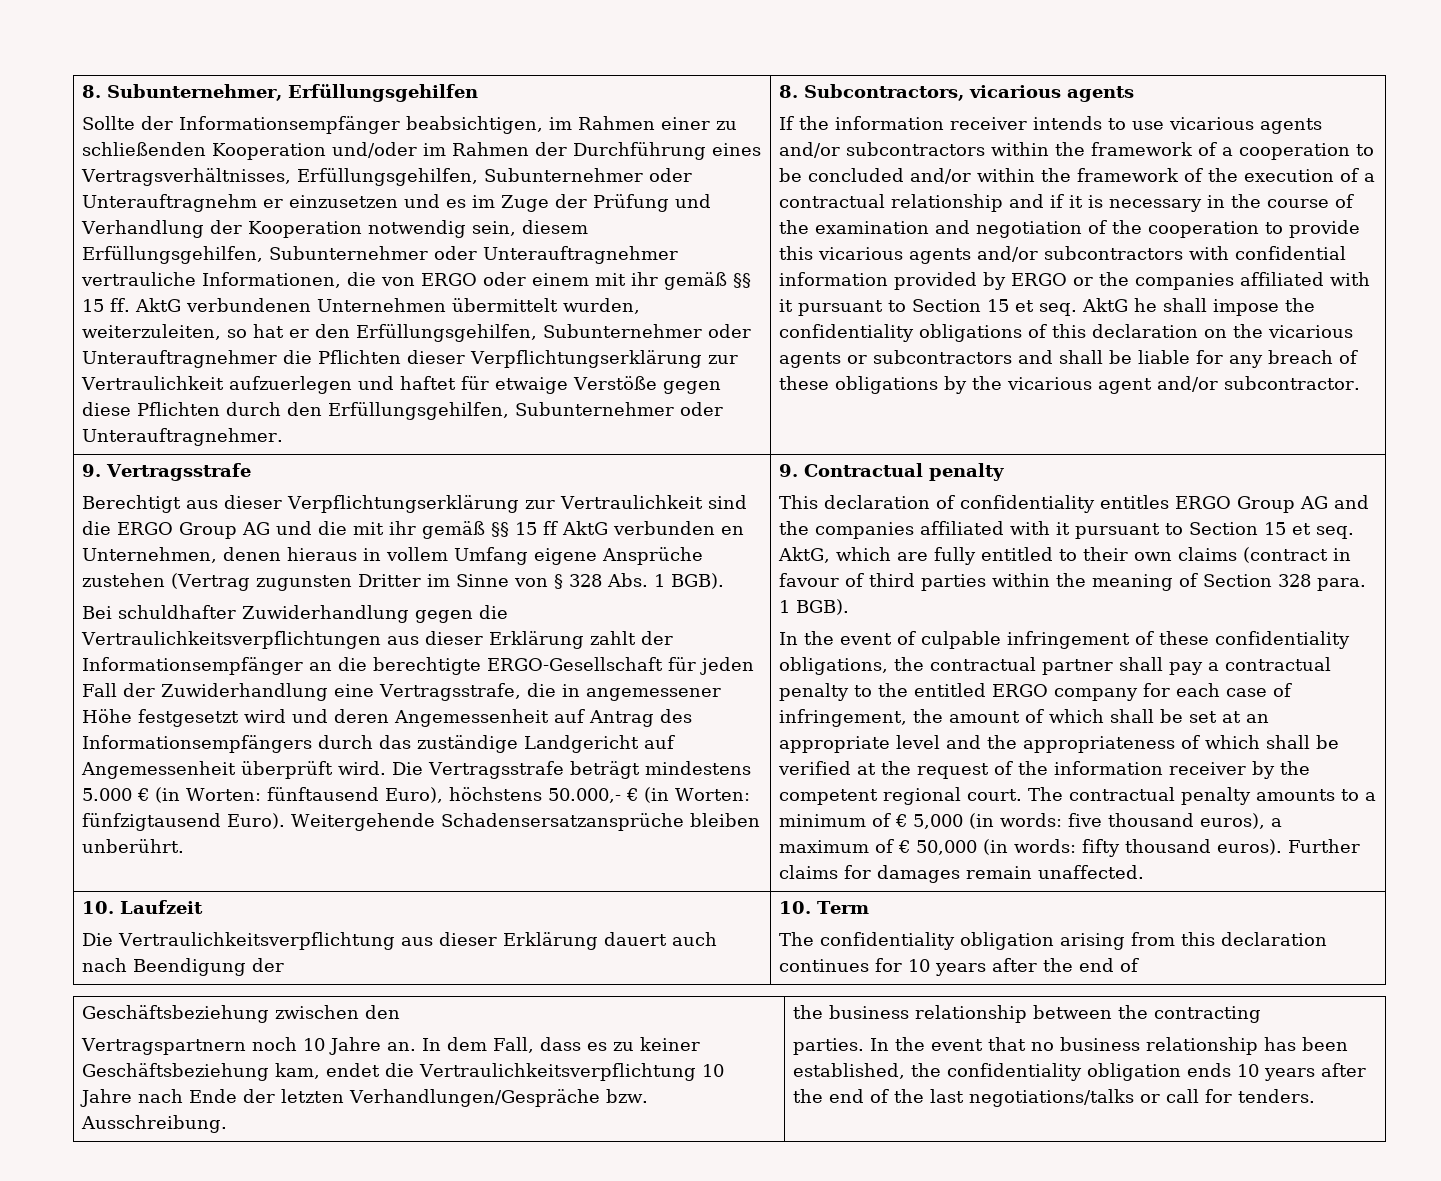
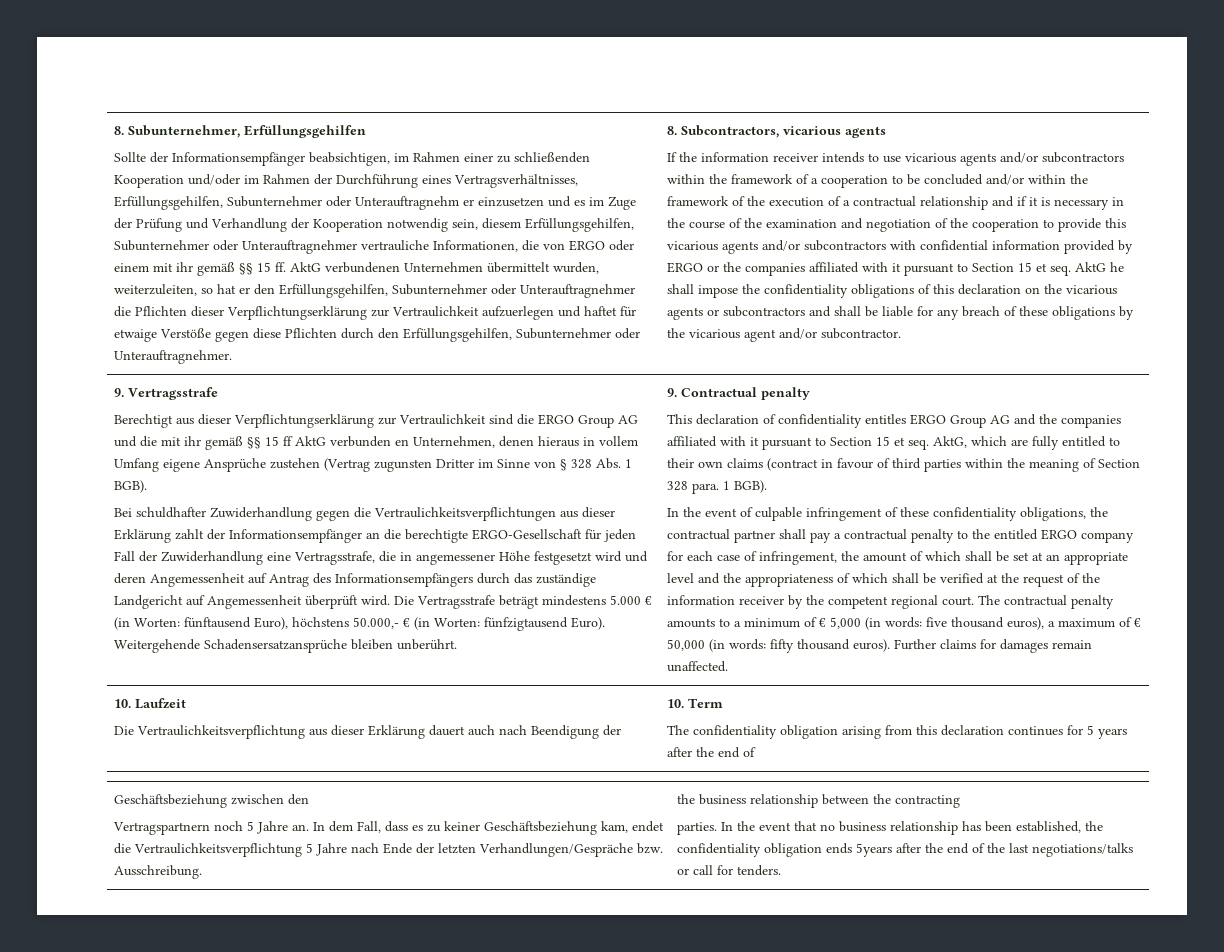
[908,959,931,972] 10 -> [1087,725,1095,735] 5
[303,1038,326,1051] 10 -> [247,821,255,831] 5
[702,1064,725,1077] 10 -> [306,843,314,853] 5
[1237,1064,1316,1081] 10 years -> [856,843,893,857] 5years

